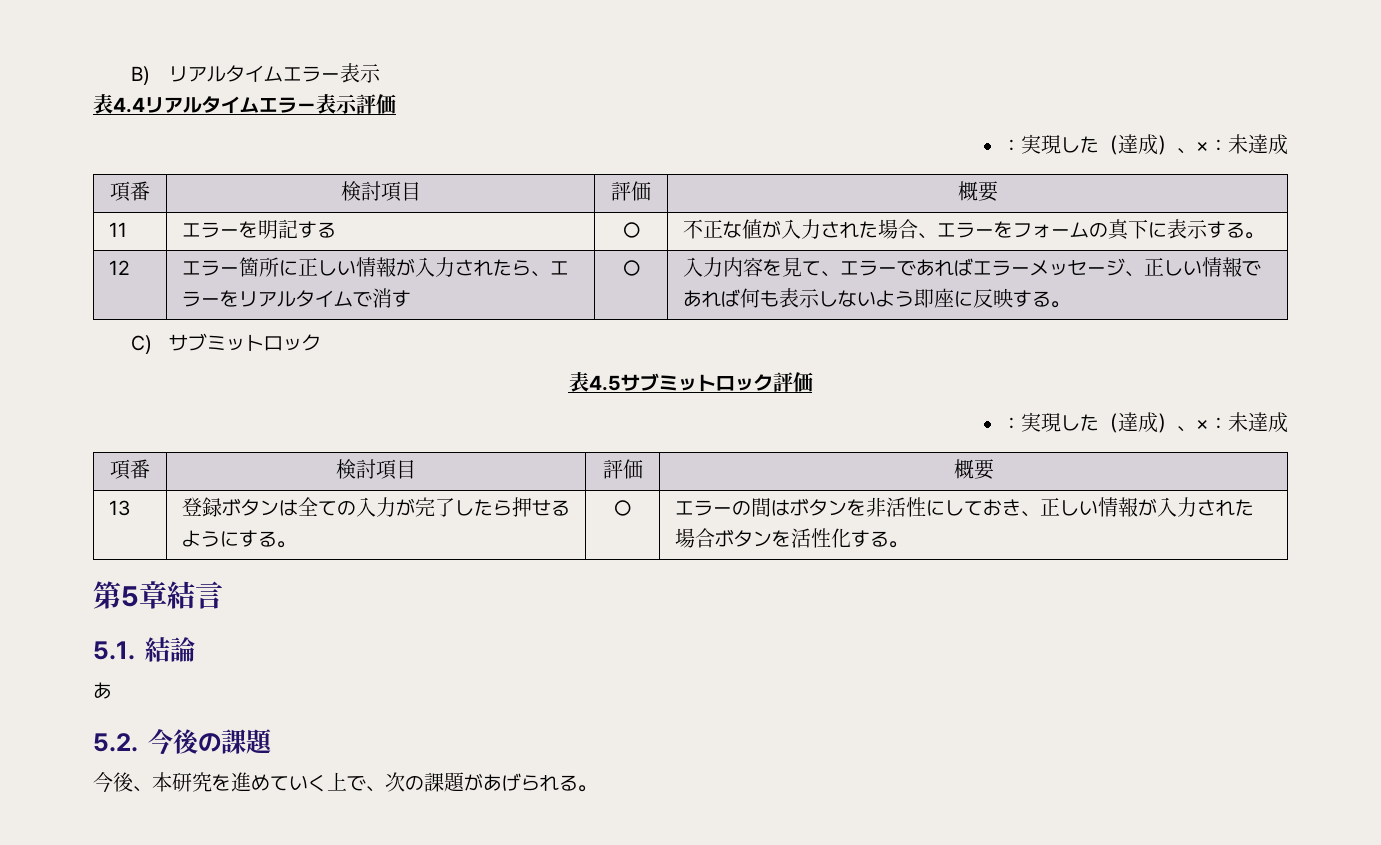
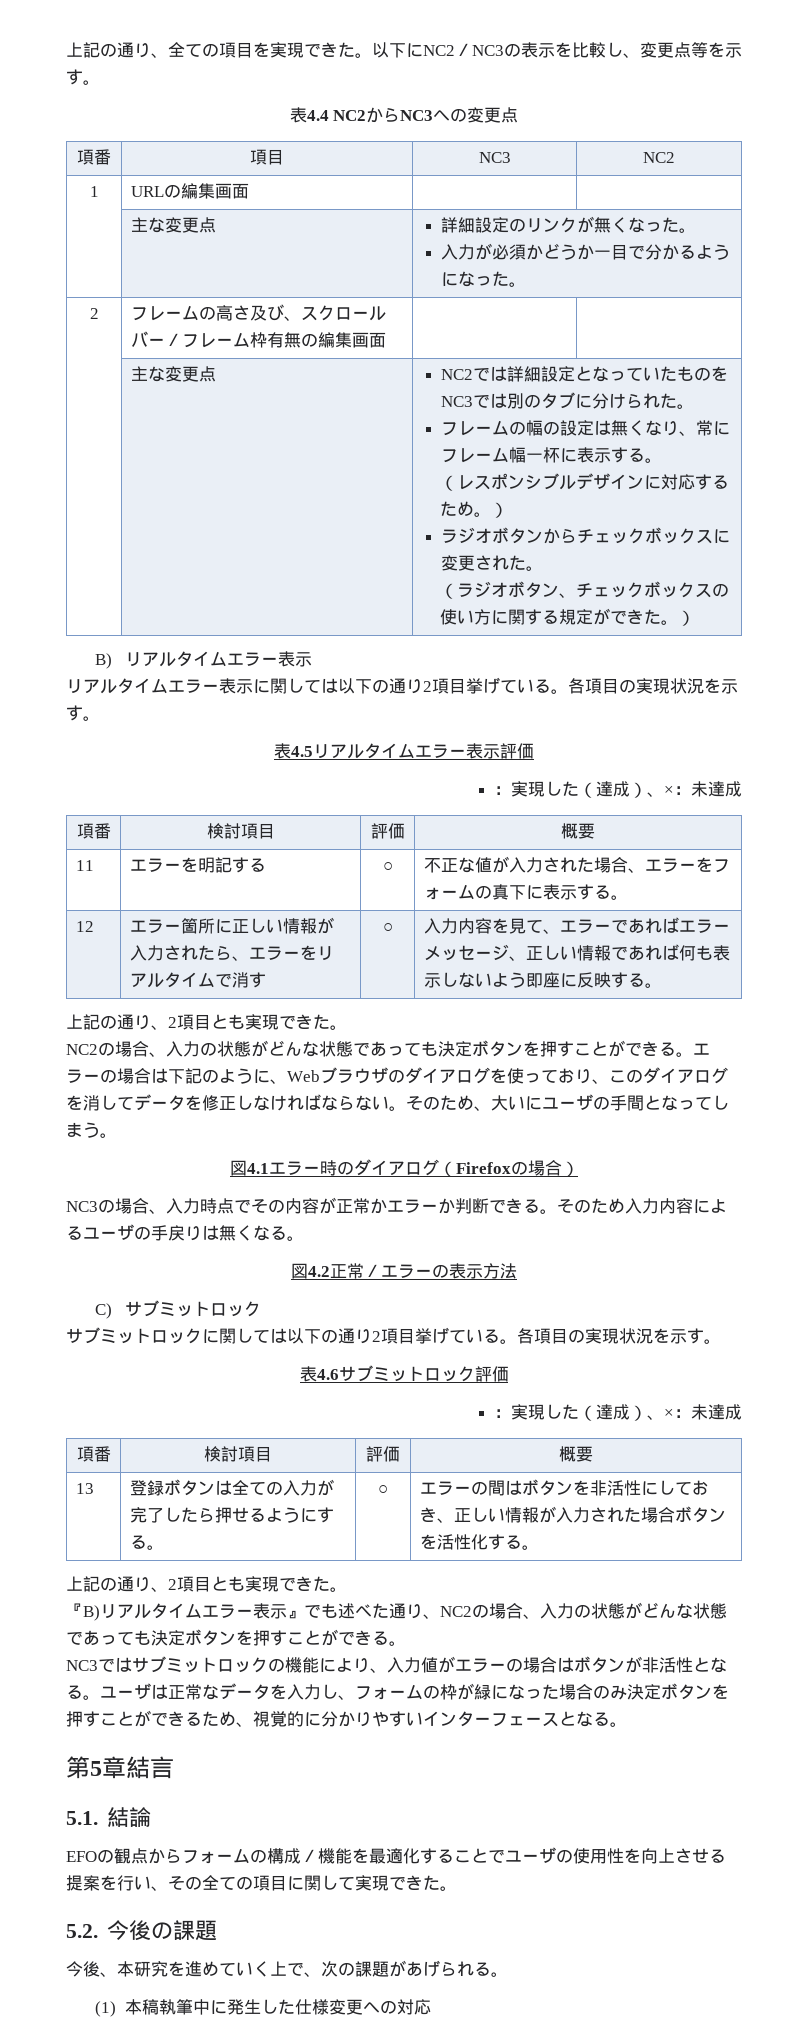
(131, 75) none -> [66,42,742,58] [66,69,100,85] [289,107,519,123] [77,149,111,165] [250,149,284,165] [478,152,511,163] [643,152,675,163] [89,186,99,197] [131,183,250,199] [131,217,217,233] [440,216,696,233] [440,243,730,260] [440,271,526,287] [89,308,99,319] [131,304,387,321] [131,331,387,348] [131,366,217,382] [440,366,728,382] [440,392,694,409] [440,420,730,436] [440,447,662,463] [439,473,729,491] [439,501,508,518] [440,527,730,544] [440,555,543,571] [439,581,729,599] [439,608,695,626] 上記の通り、全ての項目を実現できた。以下にNC2／NC3の表示を比較し、変更点等を示す。 // 表4.4 NC2からNC3への変更点 // 項番 | 項目 | NC3 | NC2 // 1 | URLの編集画面 | | // | 主な変更点 | 詳細設定のリンクが無くなった。 // 入力が必須かどうか一目で分かるようになった。 // 2 | フレームの高さ及び、スクロールバー／フレーム枠有無の編集画面 | | // | 主な変更点 | NC2では詳細設定となっていたものをNC3では別のタブに分けられた。 // フレームの幅の設定は無くなり、常にフレーム幅一杯に表示する。 // （レスポンシブルデザインに対応するため。） // ラジオボタンからチェックボックスに変更された。 // （ラジオボタン、チェックボックスの使い方に関する規定ができた。） //
[93,94,145,114] 表4.4 -> [66,677,738,694] [66,705,100,721] [274,743,313,759] リアルタイムエラー表示に関しては以下の通り2項目挙げている。各項目の実現状況を示す。 // 表4.5
(1070, 304) none -> [66,1014,347,1030] [66,1040,710,1057] [66,1067,728,1084] [66,1094,729,1111] [66,1122,117,1138] [229,1159,579,1177] [66,1197,727,1214] [66,1224,304,1241] [291,1263,517,1279] // 上記の通り、2項目とも実現できた。 // NC2の場合、入力の状態がどんな状態であっても決定ボタンを押すことができる。エラーの場合は下記のように、Webブラウザのダイアログを使っており、このダイアログを消してデータを修正しなければならない。そのため、大いにユーザの手間となってしまう。 // 図4.1エラー時のダイアログ（Firefoxの場合） // NC3の場合、入力時点でその内容が正常かエラーか判断できる。そのため入力内容によるユーザの手戻りは無くなる。 // 図4.2正常／エラーの表示方法
[568,372,621,392] // 表4.5 -> [66,1327,721,1344] [299,1366,339,1382] // サブミットロックに関しては以下の通り2項目挙げている。各項目の実現状況を示す。 // 表4.6
(908, 544) none -> [66,1576,347,1592] [66,1602,727,1621] [66,1629,406,1646] [66,1656,727,1673] [66,1683,729,1700] [66,1710,627,1727] // 上記の通り、2項目とも実現できた。 // 『B)リアルタイムエラー表示』でも述べた通り、NC2の場合、入力の状態がどんな状態であっても決定ボタンを押すことができる。 // NC3ではサブミットロックの機能により、入力値がエラーの場合はボタンが非活性となる。ユーザは正常なデータを入力し、フォームの枠が緑になった場合のみ決定ボタンを押すことができるため、視覚的に分かりやすいインターフェースとなる。
[93,682,112,699] あ -> [66,1847,726,1864] [66,1875,457,1891] EFOの観点からフォームの構成／機能を最適化することでユーザの使用性を向上させる提案を行い、その全ての項目に関して実現できた。
(597, 788) none -> [95,1999,431,2017] // (1)本稿執筆中に発生した仕様変更への対応

